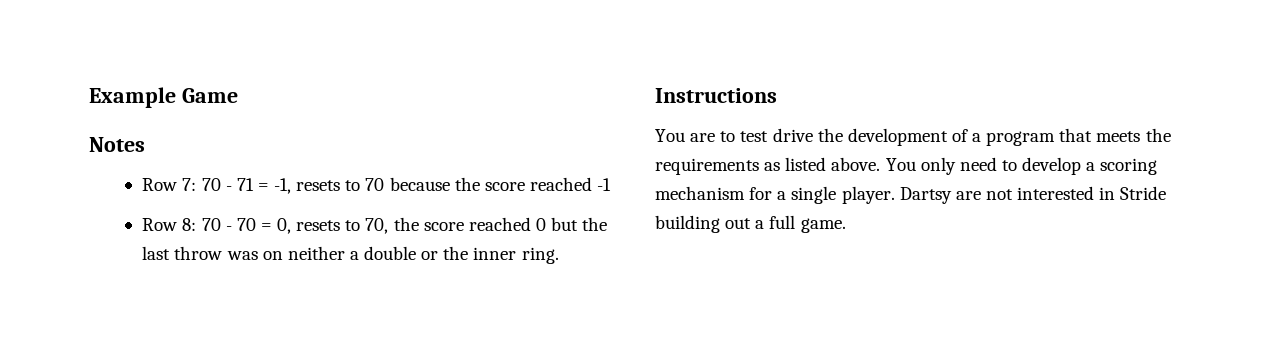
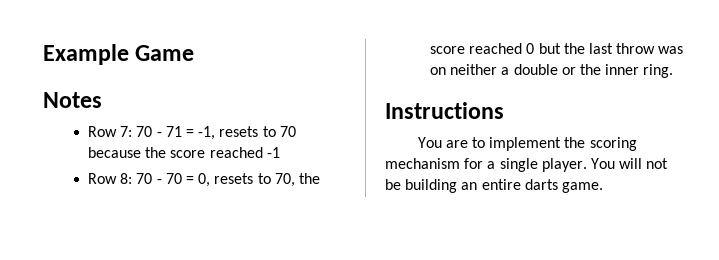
[740,128,1171,146] [655,157,1096,175] test drive the development of a program that meets the requirements as listed above. You only need to develop a -> [489,137,586,151] implement the
[899,186,1167,204] [655,215,796,233] Dartsy are not interested in Stride building out a full -> [590,158,669,169] [385,179,558,193] You will not be building an entire darts

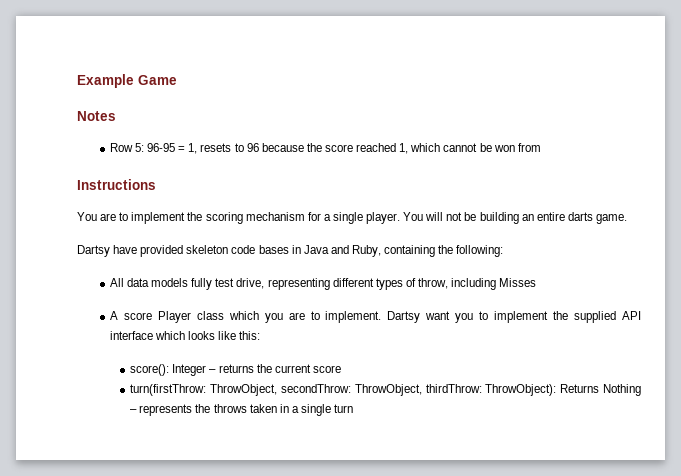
[120,126,296,140] 7: 70 - 71 = -1, resets to 70 -> [135,143,259,154] 5: 96-95 = 1, resets to 96
[266,147,280,158] [88,173,320,187] [430,43,684,54] [430,64,674,78] -1 // Row 8: 70 - 70 = 0, resets to 70, the score reached 0 but the last throw was on neither a double or the inner ring. -> [399,143,541,154] 1, which cannot be won from
(603, 187) none -> [77,245,504,257] [109,278,537,290] [109,311,641,323] [109,331,261,340] [130,364,341,376] [130,384,642,396] [130,404,354,416] // Dartsy have provided skeleton code bases in Java and Ruby, containing the following: // All data models fully test drive, representing different types of throw, including Misses // A score Player class which you are to implement. Dartsy want you to implement the supplied API interface which looks like this: // score(): Integer – returns the current score // turn(firstThrow: ThrowObject, secondThrow: ThrowObject, thirdThrow: ThrowObject): Returns Nothing – represents the throws taken in a single turn

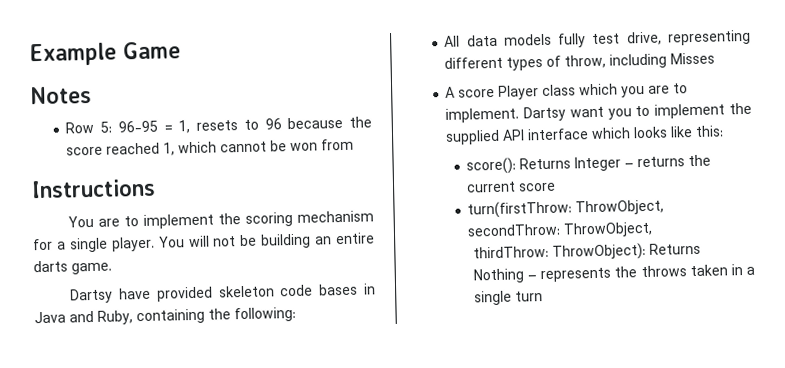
(170, 370) none -> [519,157,572,170] Returns
(422, 390) none -> (654, 229) //

